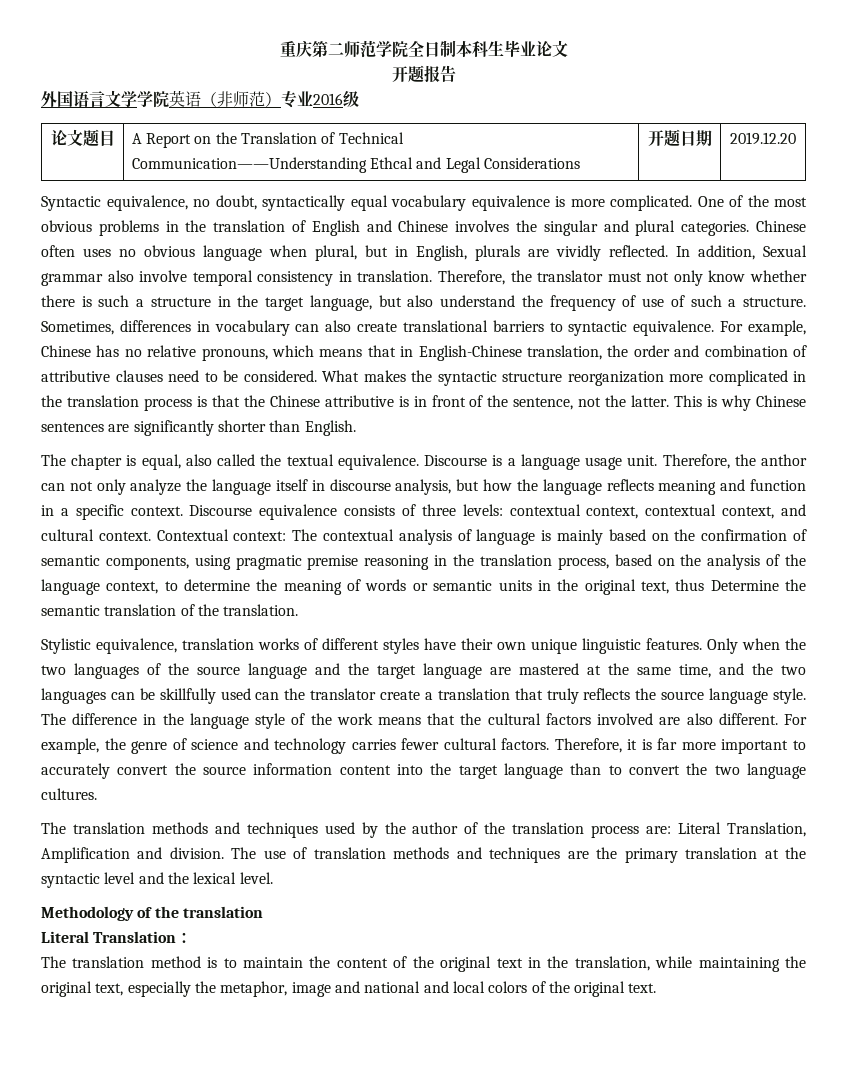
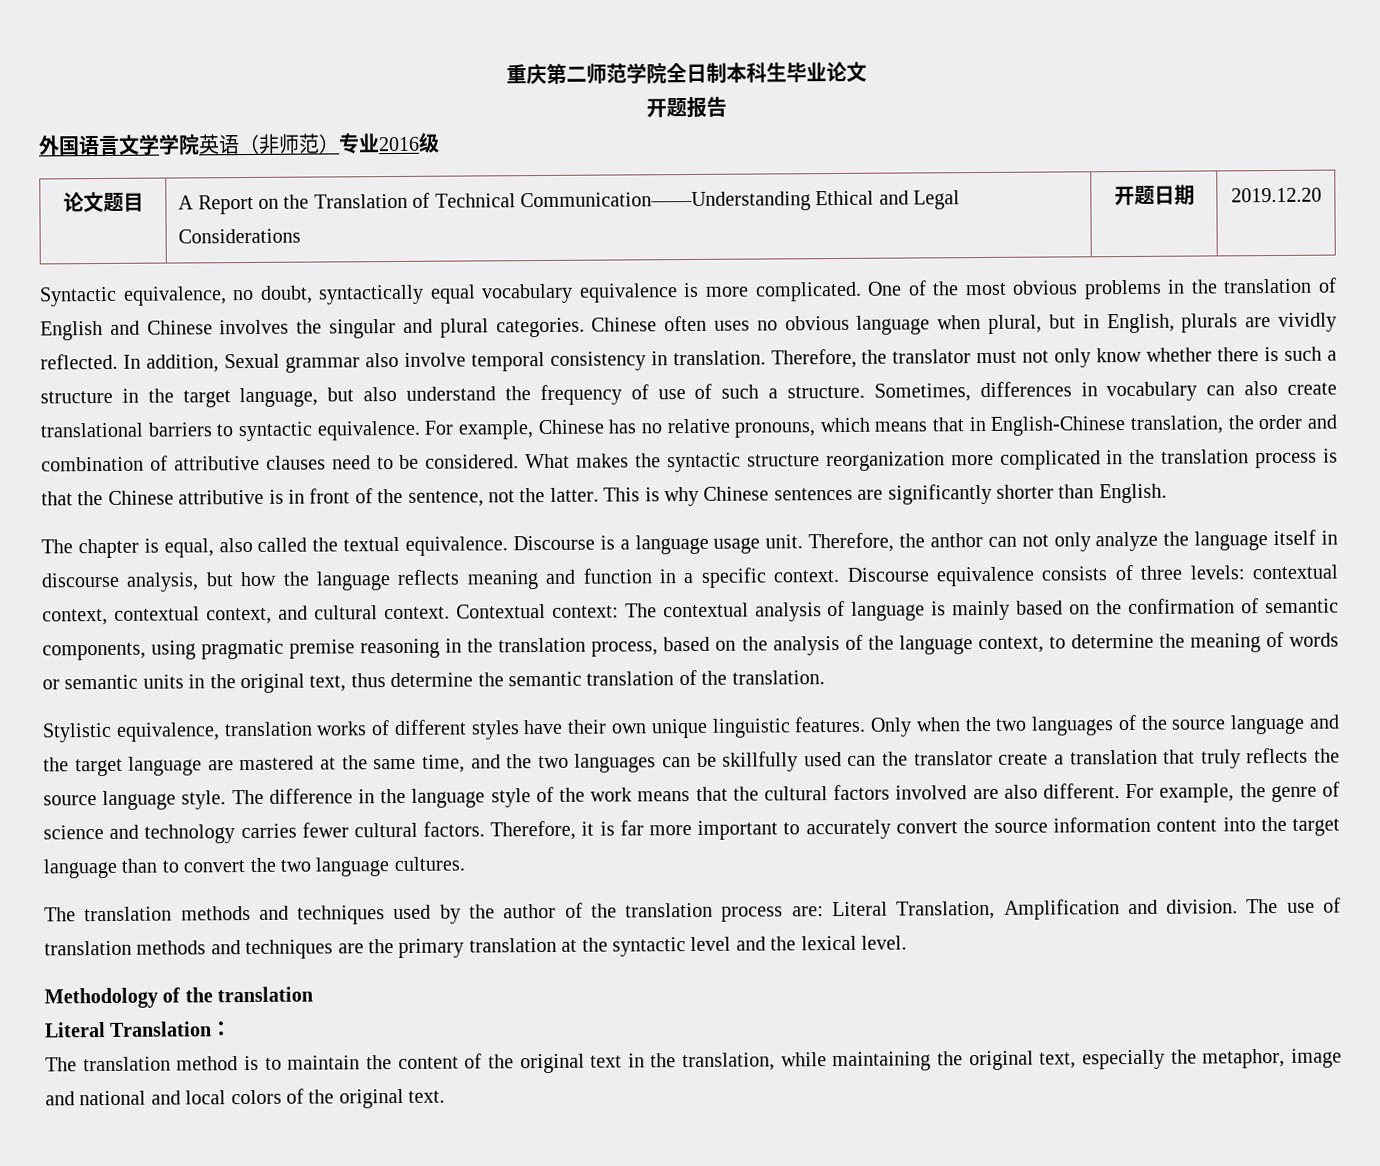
[370,157,414,169] Ethcal -> [815,190,875,206] Ethical
[710,580,779,591] Determine -> [390,672,474,688] determine

